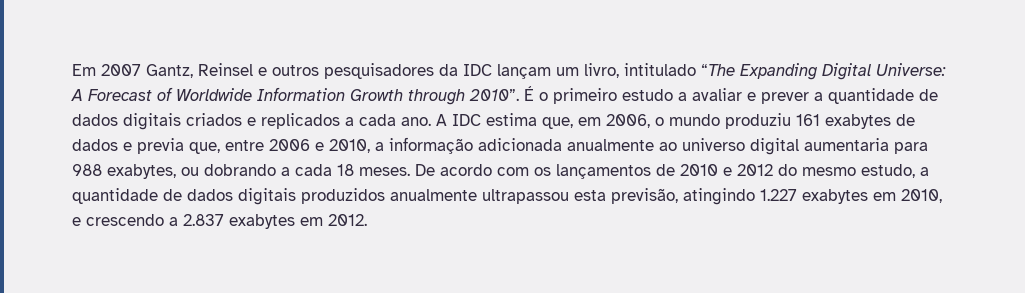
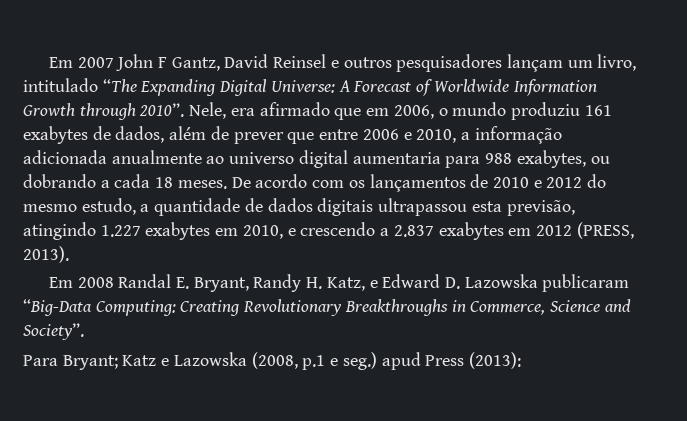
[146,64,193,78] Gantz, -> [116,54,269,71] John F Gantz, David
[439,64,492,76] da IDC -> (503, 63) none
[524,86,938,104] [72,113,573,130] É o primeiro estudo a avaliar e prever a quantidade de dados digitais criados e replicados a cada ano. A IDC estima que, -> [189,102,362,120] Nele, era afirmado que
[72,138,220,154] dados e previa que, -> [115,126,315,144] dados, além de prever que
[301,188,477,204] produzidos anualmente -> (374, 207) none
[328,214,367,226] 2012. -> [535,222,634,239] [23,246,69,263] [48,274,630,292] [23,299,631,316] [23,323,84,340] [23,352,521,370] 2012 (PRESS, 2013). // Em 2008 Randal E. Bryant, Randy H. Katz, e Edward D. Lazowska publicaram “Big-Data Computing: Creating Revolutionary Breakthroughs in Commerce, Science and Society”. // Para Bryant; Katz e Lazowska (2008, p.1 e seg.) apud Press (2013):

